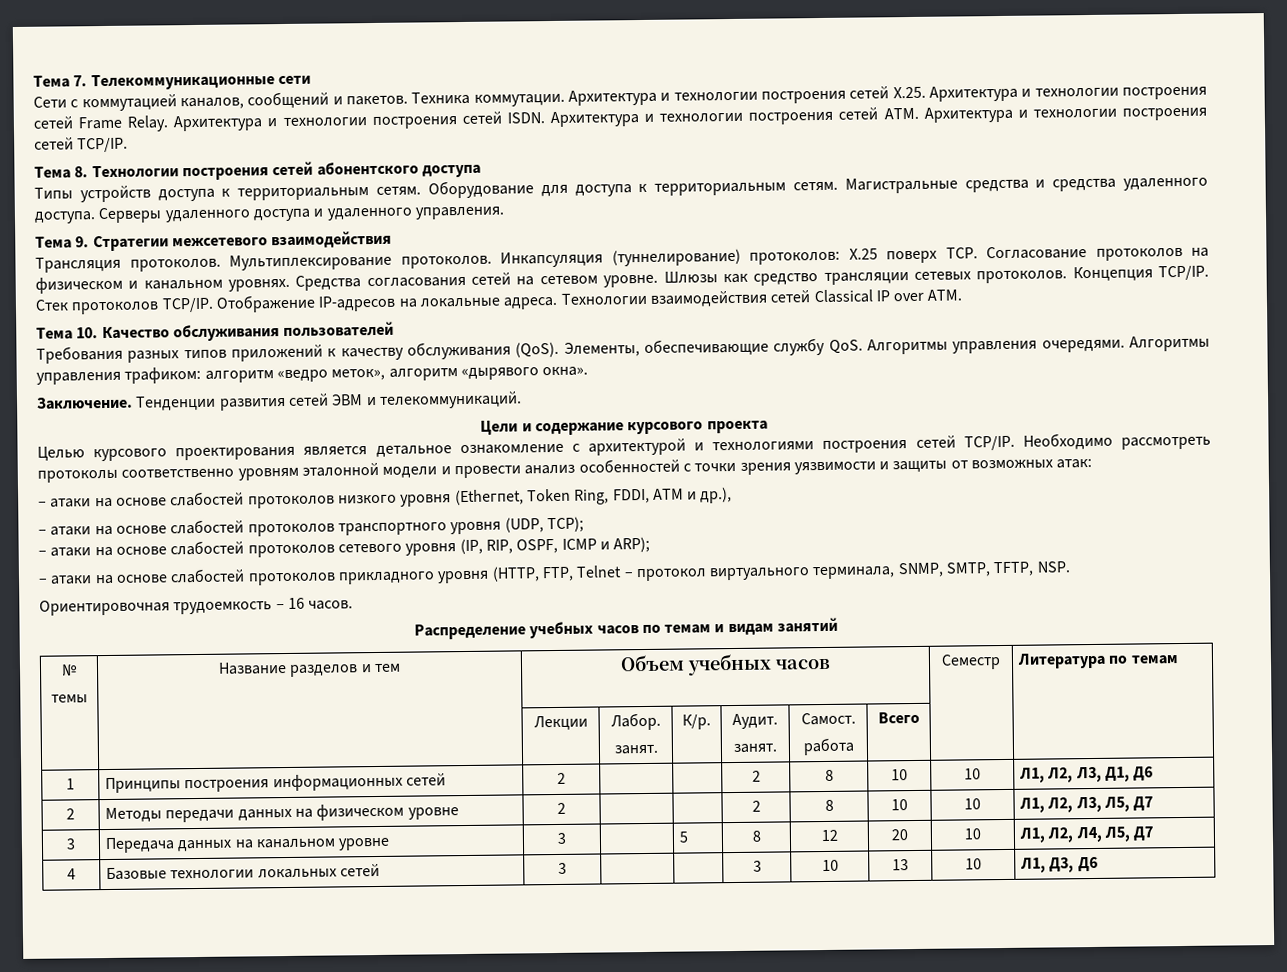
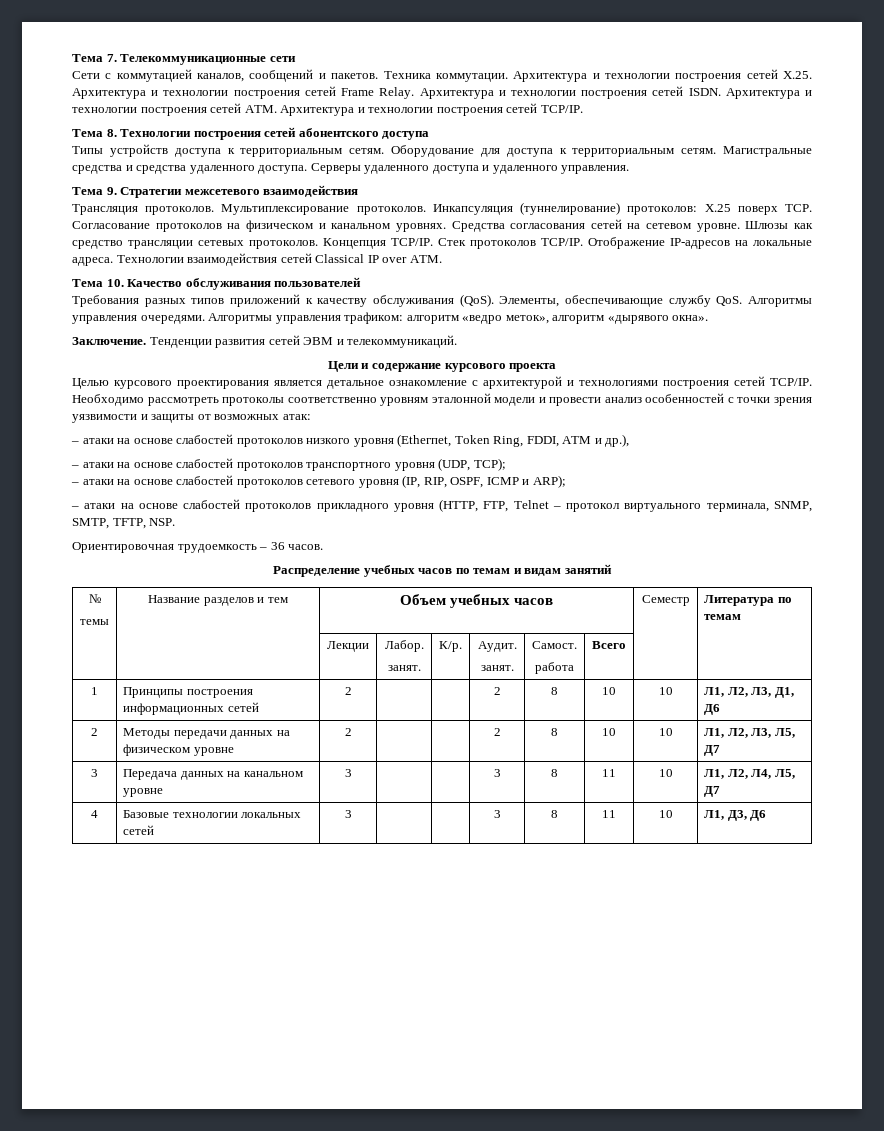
[287,597,305,609] 16 -> [270,542,285,550] 36
[678,831,688,843] [751,830,761,842] [820,829,838,842] [891,829,908,841] 5 | 8 | 12 | 20 -> [493,769,501,777] [551,769,558,777] [602,769,616,777] | 3 | 8 | 11
[821,859,839,872] [892,859,909,871] 10 | 13 -> [551,810,558,818] [602,810,616,818] 8 | 11

